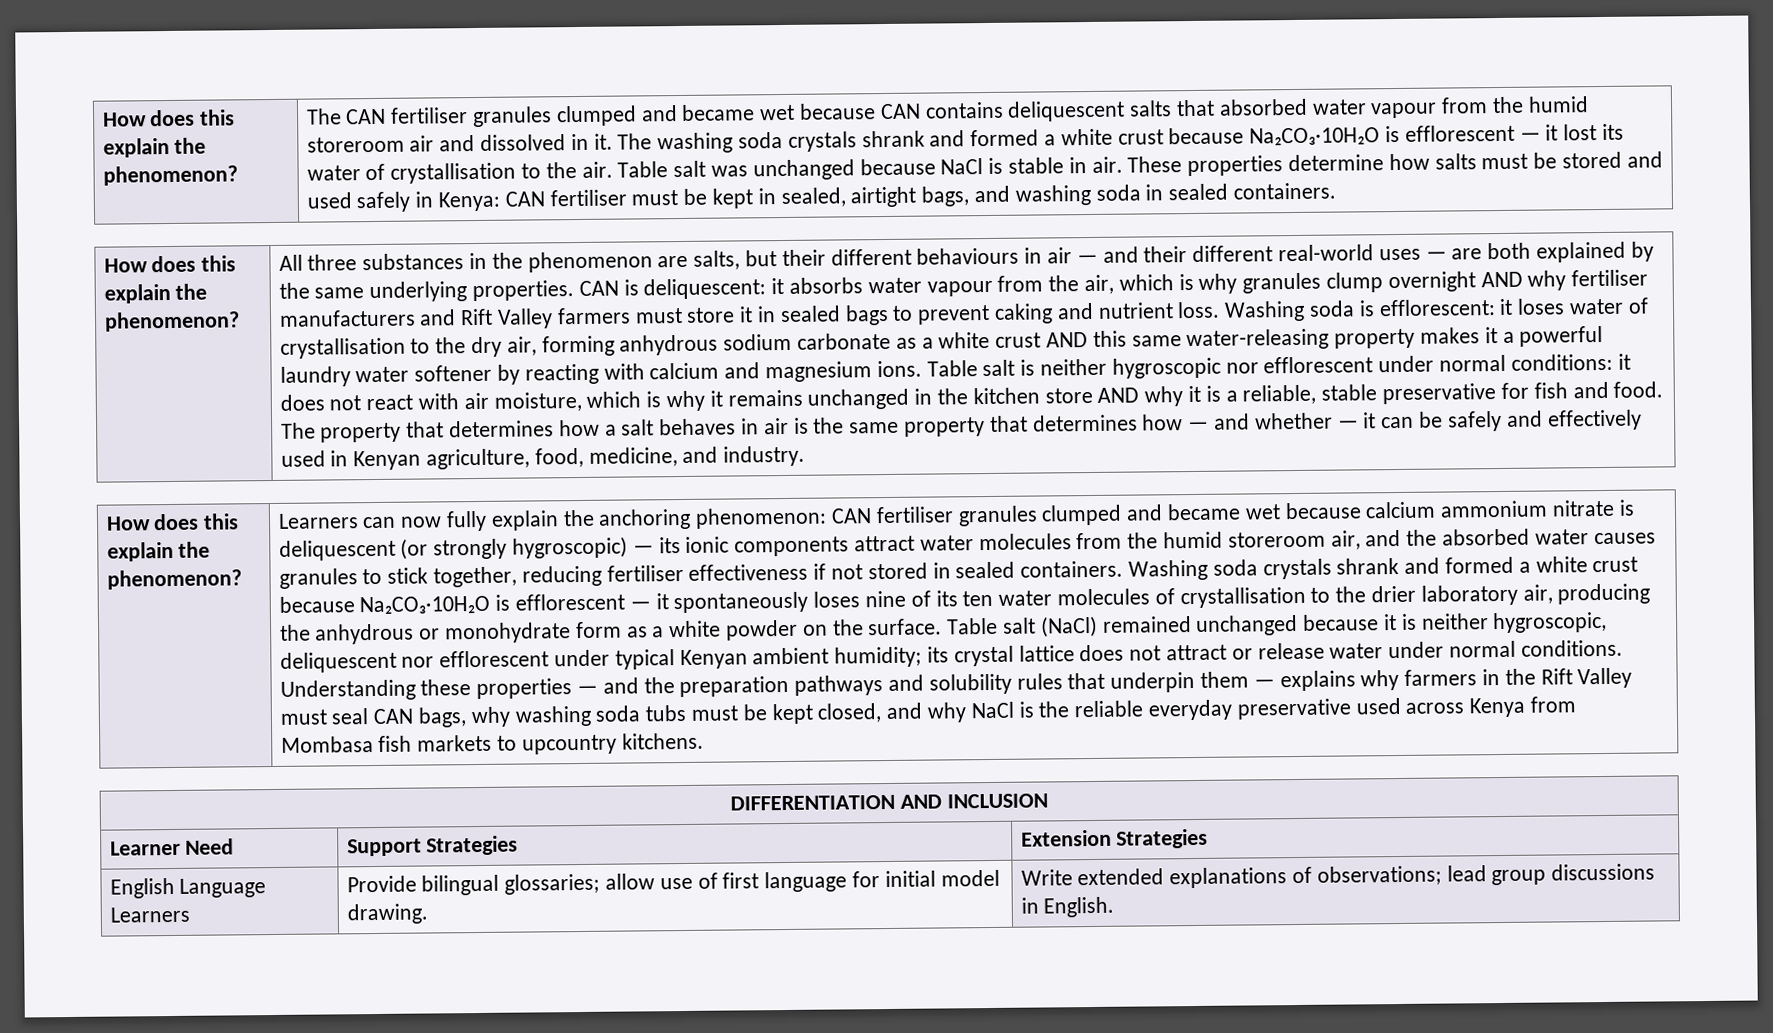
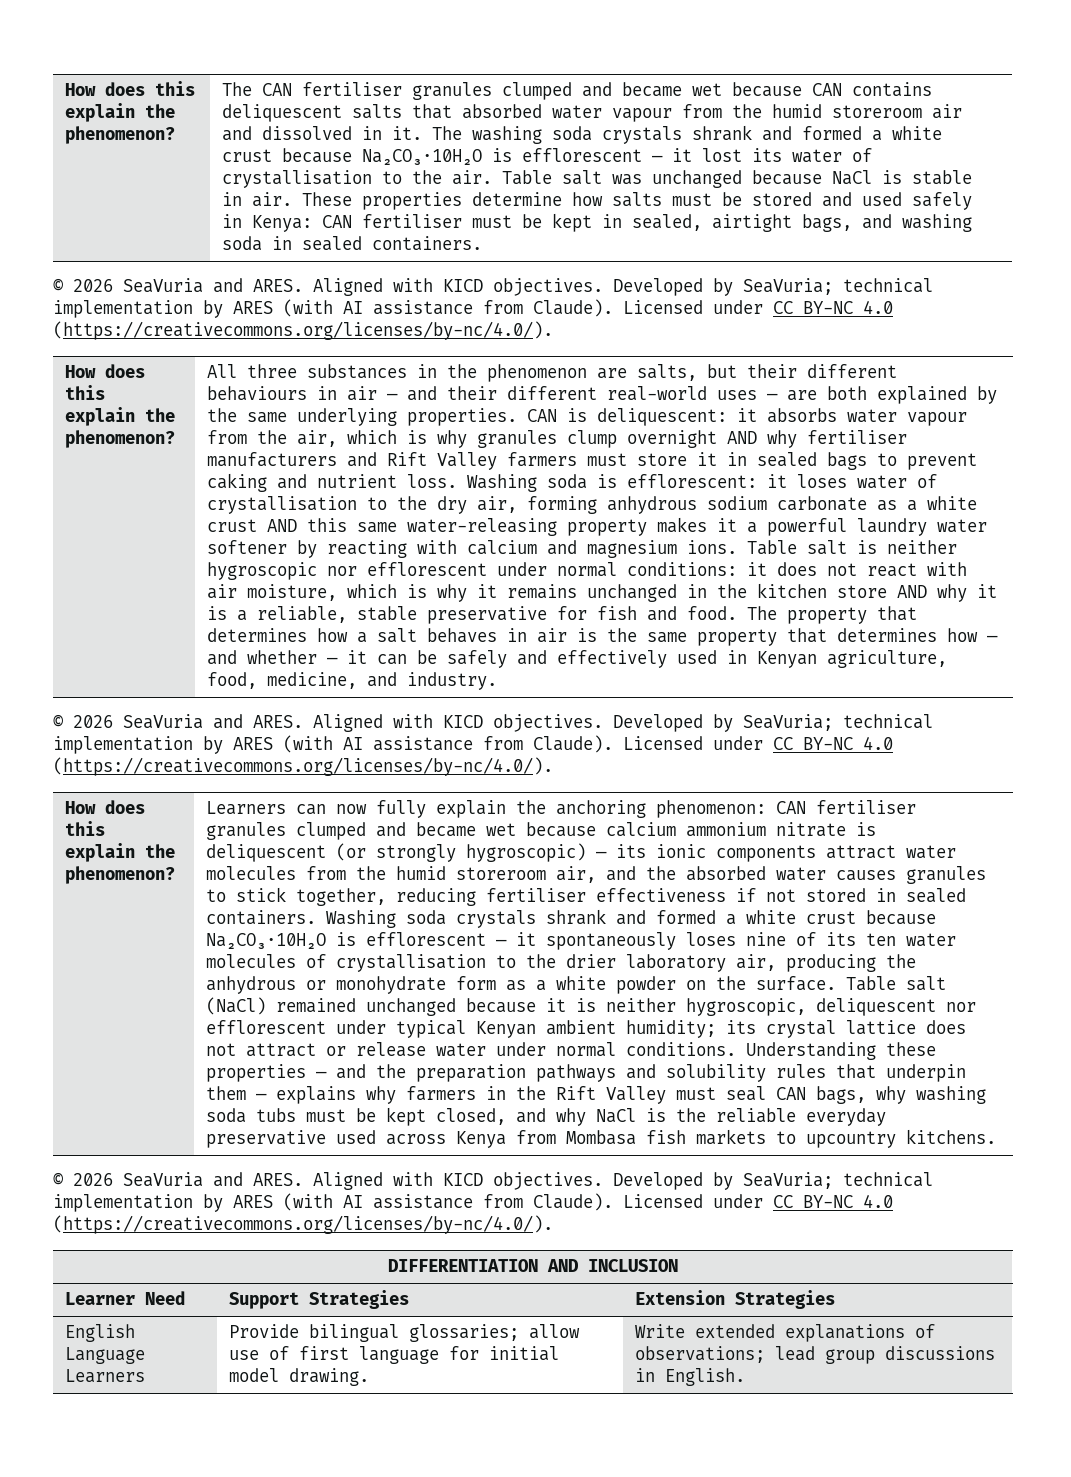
(1337, 191) none -> [53,278,933,296] [53,299,893,318] [53,321,553,340] // © 2026 SeaVuria and ARES. Aligned with KICD objectives. Developed by SeaVuria; technical implementation by ARES (with AI assistance from Claude). Licensed under CC BY-NC 4.0 (https://creativecommons.org/licenses/by-nc/4.0/).
(806, 456) none -> [53,714,933,732] [53,735,893,754] [53,757,553,776] // © 2026 SeaVuria and ARES. Aligned with KICD objectives. Developed by SeaVuria; technical implementation by ARES (with AI assistance from Claude). Licensed under CC BY-NC 4.0 (https://creativecommons.org/licenses/by-nc/4.0/).
(704, 741) none -> [53,1172,933,1190] [53,1193,893,1212] [53,1215,553,1234] // © 2026 SeaVuria and ARES. Aligned with KICD objectives. Developed by SeaVuria; technical implementation by ARES (with AI assistance from Claude). Licensed under CC BY-NC 4.0 (https://creativecommons.org/licenses/by-nc/4.0/).

